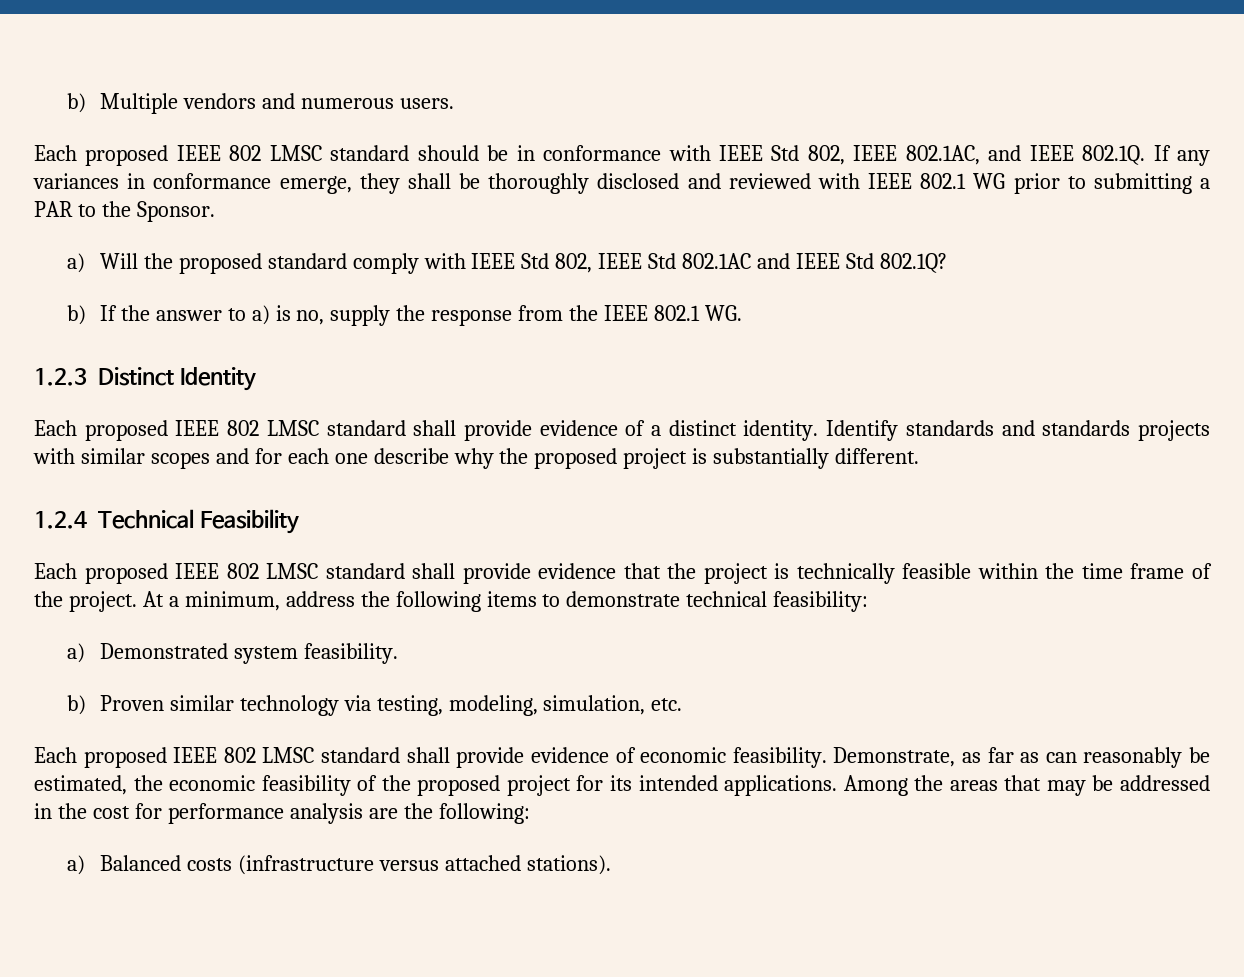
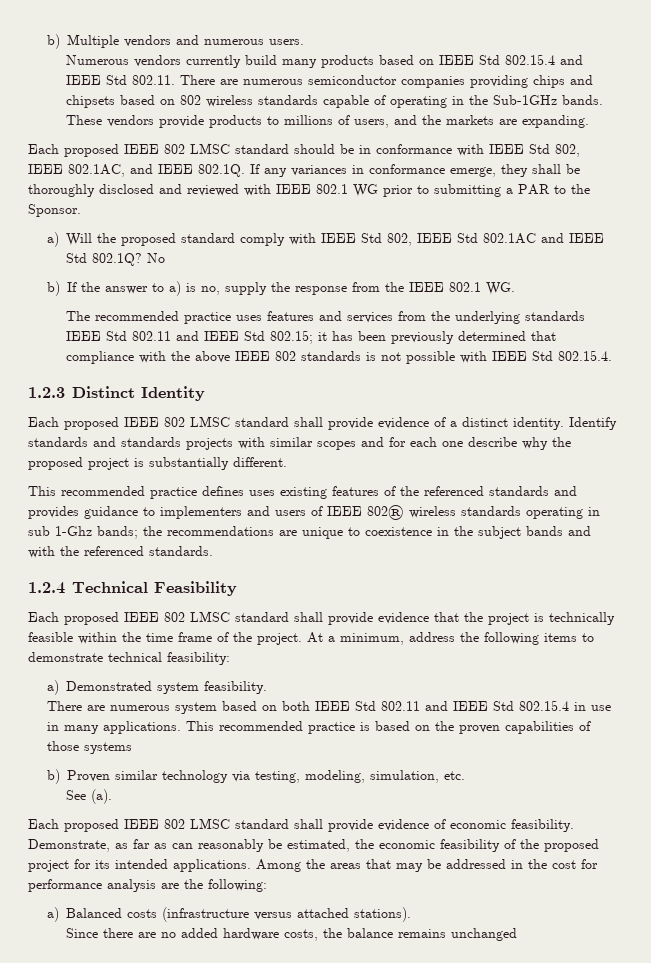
(454, 103) none -> [65,54,583,68] [65,75,593,88] [65,95,603,108] [65,115,589,128] // Numerous vendors currently build many products based on IEEE Std 802.15.4 and IEEE Std 802.11. There are numerous semiconductor companies providing chips and chipsets based on 802 wireless standards capable of operating in the Sub-1GHz bands. These vendors provide products to millions of users, and the markets are expanding.
(947, 263) none -> [146,253,165,263] No
(742, 313) none -> [65,311,585,324] [65,330,556,344] [65,350,612,364] // The recommended practice uses features and services from the underlying standards IEEE Std 802.11 and IEEE Std 802.15; it has been previously determined that compliance with the above IEEE 802 standards is not possible with IEEE Std 802.15.4.
(920, 456) none -> [28,486,577,499] [28,505,600,520] [28,526,591,539] [28,546,213,558] // This recommended practice defines uses existing features of the referenced standards and provides guidance to implementers and users of IEEE 802® wireless standards operating in sub 1-Ghz bands; the recommendations are unique to coexistence in the subject bands and with the referenced standards.
(398, 653) none -> [46,700,611,714] [46,721,591,734] [46,741,132,754] // There are numerous system based on both IEEE Std 802.11 and IEEE Std 802.15.4 in use in many applications. This recommended practice is based on the proven capabilities of those systems
(683, 704) none -> [65,789,112,804] // See (a).
(611, 865) none -> [65,928,517,941] // Since there are no added hardware costs, the balance remains unchanged

